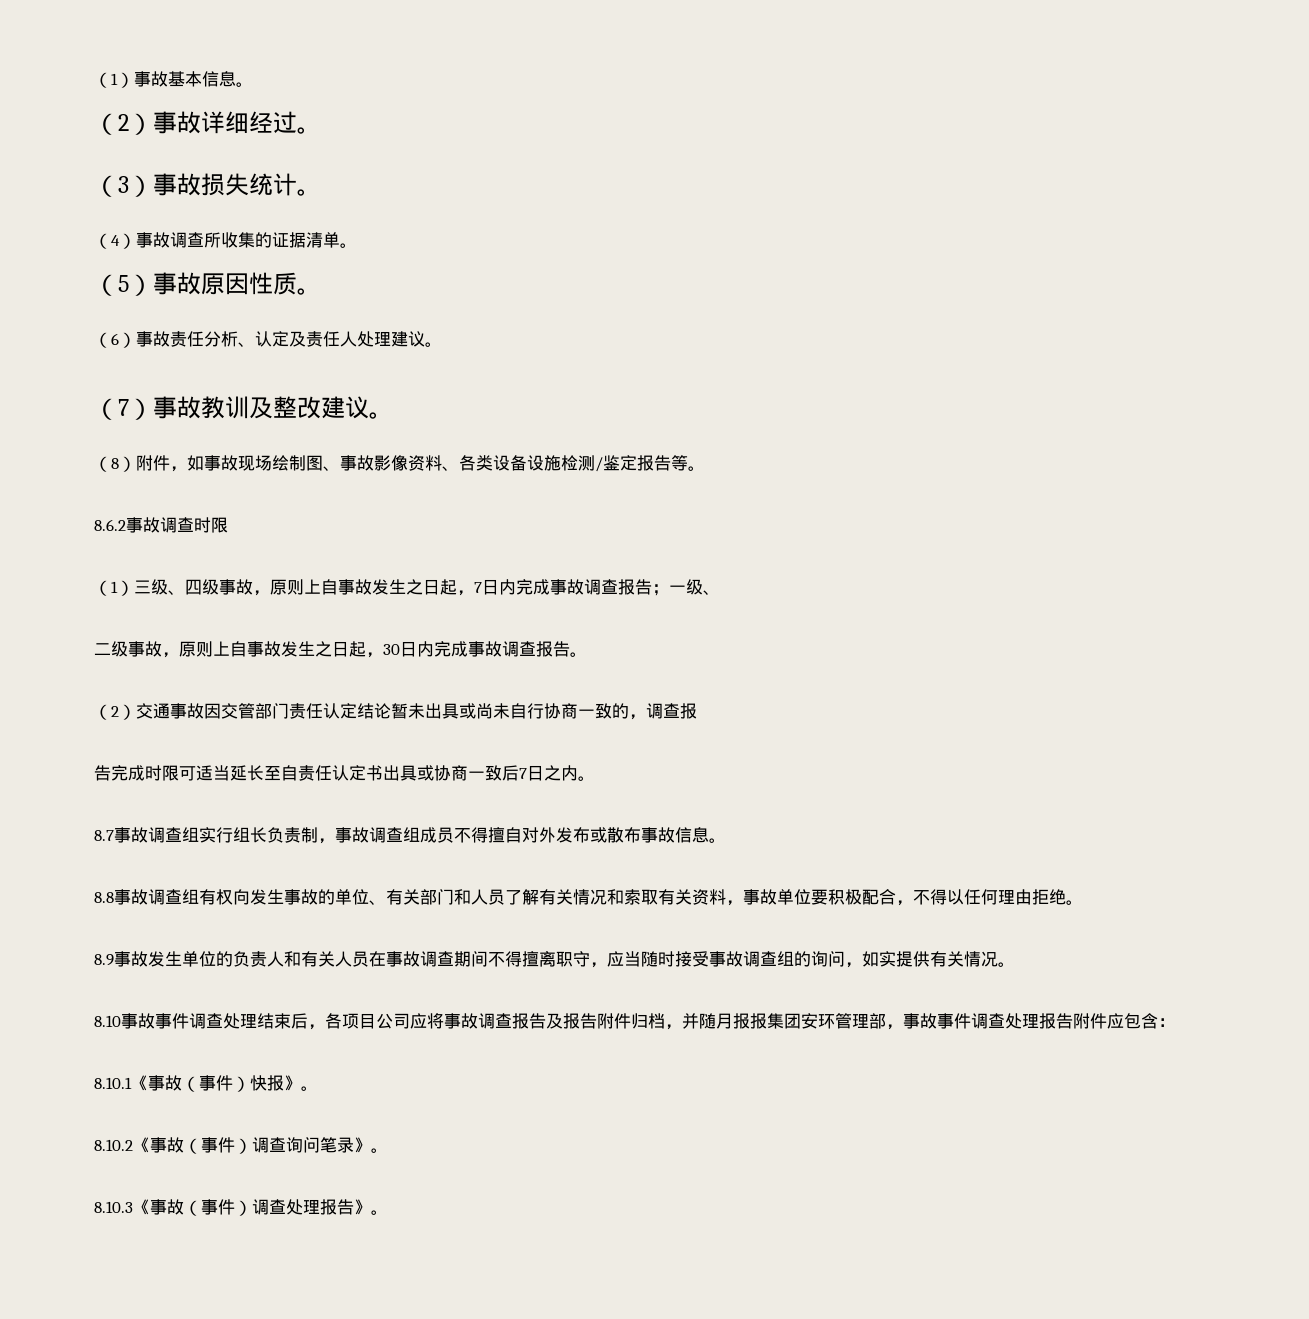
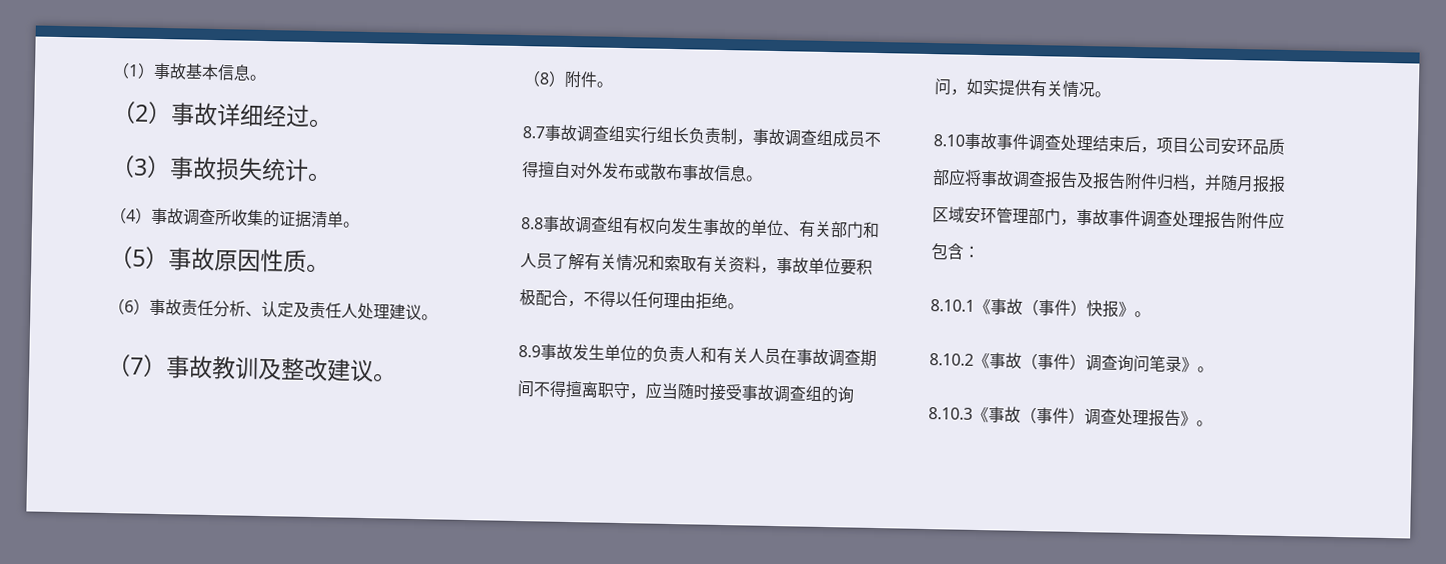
[170,455,705,472] [94,517,228,533] [94,579,720,596] [94,641,587,658] [94,703,697,720] [94,765,578,781] ，如事故现场绘制图、事故影像资料、各类设备设施检测/鉴定报告等。 // 8.6.2事故调查时限 // （1）三级、四级事故，原则上自事故发生之日起，7日内完成事故调查报告；一级、 // 二级事故，原则上自事故发生之日起，30日内完成事故调查报告。 // （2）交通事故因交管部门责任认定结论暂未出具或尚未自行协商一致的，调查报 // 告完成时限可适当延长至自责任认定书出具或协商一致后7日之内 -> (598, 79) none
[325,1013,342,1029] 各 -> (1157, 150) none
(410, 1021) none -> [1220,137,1285,155] [932,169,950,186] 安环品质部
[767,1013,801,1029] 集团 -> [932,206,965,223] 区域
(886, 1021) none -> [1044,208,1061,225] 门

